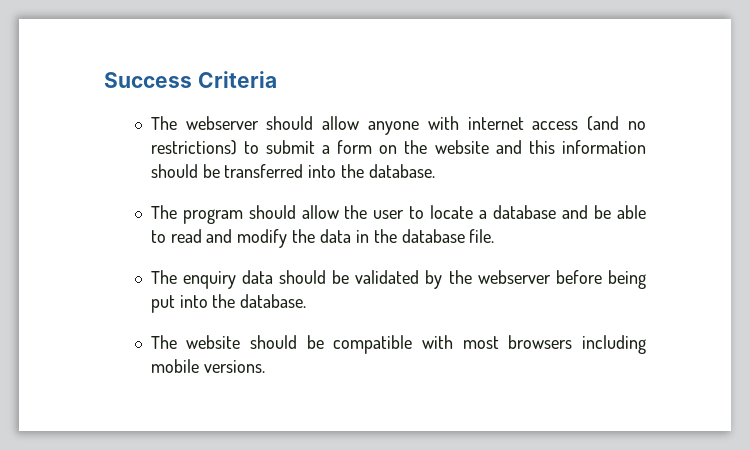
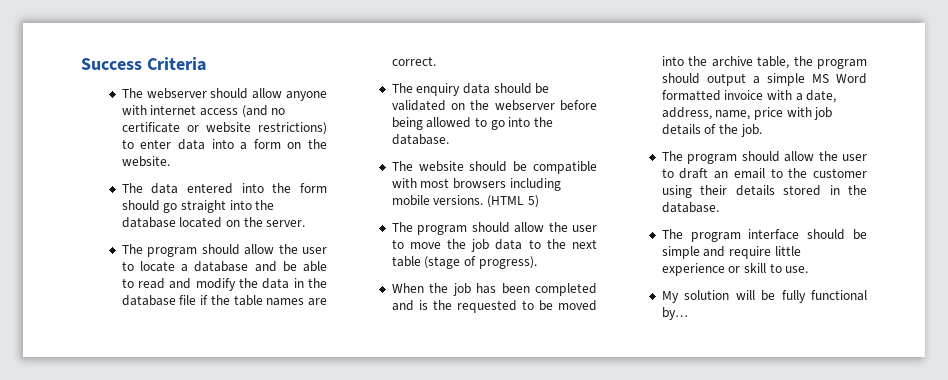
[150,140,646,155] [150,164,436,178] restrictions) to submit a form on the website and this information should be transferred into the database. -> [121,122,327,135] [121,139,327,150] [121,156,170,167] [121,183,327,194] [121,200,275,213] [121,217,306,228] certificate or website restrictions) to enter data into a form on the website. // The data entered into the form should go straight into the database located on the server.
[469,229,495,243] file. -> [179,295,327,306] [391,56,436,66] file if the table names are correct.
[425,270,443,289] by -> [451,103,466,110] on
[150,295,175,313] put -> [426,117,505,130] allowed to go
(265, 366) none -> [486,195,539,208] [391,222,597,235] [391,239,597,252] [391,256,537,269] [391,283,597,296] [391,300,597,313] [661,56,867,69] [661,73,867,86] [661,90,837,103] [661,107,833,120] [661,124,762,137] [661,151,867,164] [661,168,867,179] [661,185,867,198] [661,202,719,213] [661,229,867,242] [661,246,801,259] [661,263,809,276] [661,290,867,303] [661,307,688,320] (HTML 5) // The program should allow the user to move the job data to the next table (stage of progress). // When the job has been completed and is the requested to be moved into the archive table, the program should output a simple MS Word formatted invoice with a date, address, name, price with job details of the job. // The program should allow the user to draft an email to the customer using their details stored in the database. // The program interface should be simple and require little experience or skill to use. // My solution will be fully functional by…

